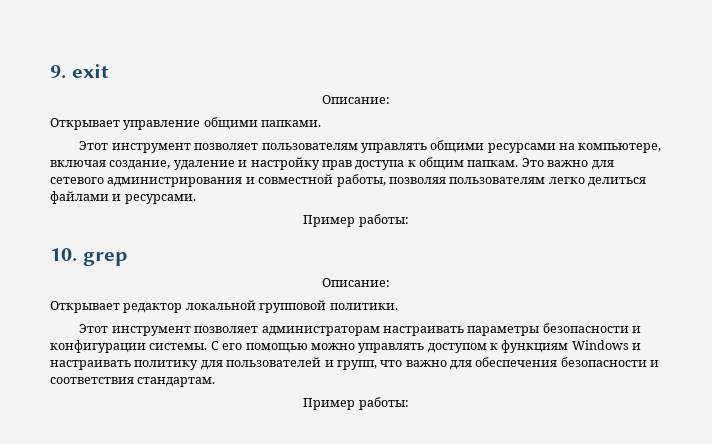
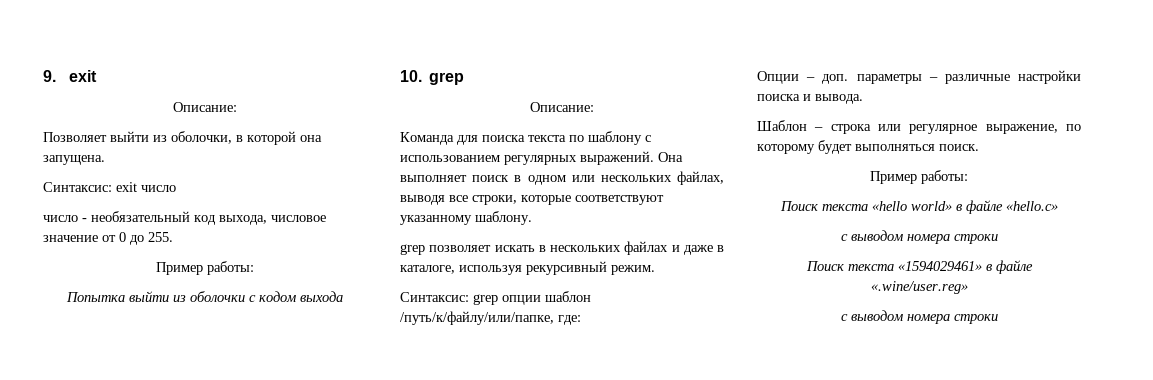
[50,117,322,130] [79,140,662,153] [50,157,614,170] [50,174,646,187] [50,191,196,204] [303,214,409,227] [50,248,129,266] [322,278,390,287] [50,300,398,313] [79,323,642,336] [50,340,642,353] [50,357,660,370] [50,377,216,387] [303,397,409,410] Открывает управление общими папками. // Этот инструмент позволяет пользователям управлять общими ресурсами на компьютере, включая создание, удаление и настройку прав доступа к общим папкам. Это важно для сетевого администрирования и совместной работы, позволяя пользователям легко делиться файлами и ресурсами. // Пример работы: // 10. grep // Описание: // Открывает редактор локальной групповой политики. // Этот инструмент позволяет администраторам настраивать параметры безопасности и конфигурации системы. С его помощью можно управлять доступом к функциям Windows и настраивать политику для пользователей и групп, что важно для обеспечения безопасности и соответствия стандартам. // Пример работы: -> [43,131,322,145] [43,155,105,165] [43,182,176,192] [43,211,326,225] [43,232,173,245] [156,261,254,275] [66,291,343,302] [400,70,465,85] [530,102,594,112] [400,131,651,145] [400,151,683,165] [400,171,724,185] [400,195,664,205] [400,211,532,225] [400,241,724,255] [400,261,655,275] [400,291,591,305] [400,311,581,325] [757,70,1081,84] [757,94,863,104] [757,120,1081,134] [757,140,979,154] [870,170,968,184] [779,200,1058,214] [840,230,998,244] [805,260,1033,274] [870,281,968,294] [840,310,998,324] Позволяет выйти из оболочки, в которой она запущена. // Синтаксис: exit число // число - необязательный код выхода, числовое значение от 0 до 255. // Пример работы: // Попытка выйти из оболочки с кодом выхода // 10. grep // Описание: // Команда для поиска текста по шаблону с использованием регулярных выражений. Она выполняет поиск в одном или нескольких файлах, выводя все строки, которые соответствуют указанному шаблону. // grep позволяет искать в нескольких файлах и даже в каталоге, используя рекурсивный режим. // Синтаксис: grep опции шаблон /путь/к/файлу/или/папке, где: // Опции – доп. параметры – различные настройки поиска и вывода. // Шаблон – строка или регулярное выражение, по которому будет выполняться поиск. // Пример работы: // Поиск текста «hello world» в файле «hello.c» // с выводом номера строки // Поиск текста «1594029461» в файле «.wine/user.reg» // с выводом номера строки

